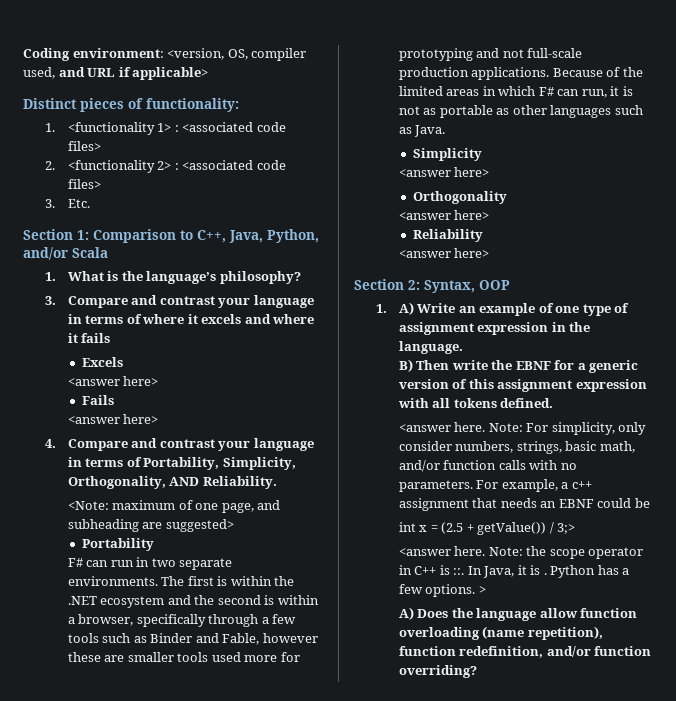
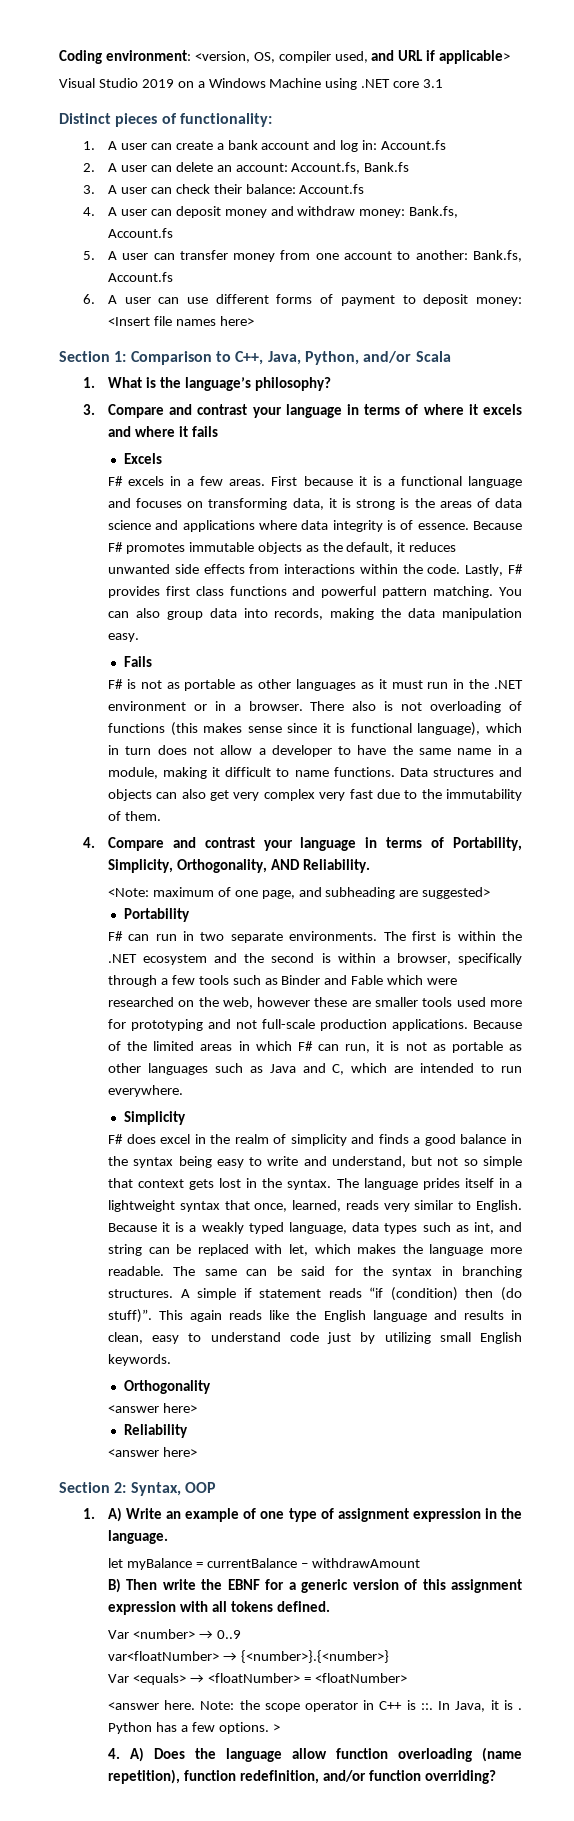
(209, 73) none -> [59,78,444,90] // Visual Studio 2019 on a Windows Machine using .NET core 3.1
[67,122,286,135] [67,141,101,151] [45,160,286,173] [67,179,101,189] [45,199,90,208] <functionality 1> : <associated code files> // 2. <functionality 2> : <associated code files> // 3. Etc. -> [107,140,447,152] [83,162,410,174] [83,184,365,194] [83,206,459,218] [107,228,173,238] [83,250,523,262] [107,272,173,282] [83,294,522,306] [107,316,254,326] A user can create a bank account and log in: Account.fs // 2. A user can delete an account: Account.fs, Bank.fs // 3. A user can check their balance: Account.fs // 4. A user can deposit money and withdraw money: Bank.fs, Account.fs // 5. A user can transfer money from one account to another: Bank.fs, Account.fs // 6. A user can use different forms of payment to deposit money: <Insert file names here>
[67,376,159,386] [82,395,115,405] [67,414,159,424] <answer here> // Fails // <answer here> -> [107,476,522,488] [107,498,523,510] [107,520,522,532] [107,542,457,554] [107,564,523,576] [107,586,522,598] [107,608,522,620] [107,633,139,642] [123,656,152,667] [107,679,523,691] [107,701,522,713] [107,722,522,736] [107,745,523,757] [107,767,522,779] [107,789,522,801] [107,811,161,821] F# excels in a few areas. First because it is a functional language and focuses on transforming data, it is strong is the areas of data science and applications where data integrity is of essence. Because F# promotes immutable objects as the default, it reduces unwanted side effects from interactions within the code. Lastly, F# provides first class functions and powerful pattern matching. You can also group data into records, making the data manipulation easy. // Fails // F# is not as portable as other languages as it must run in the .NET environment or in a browser. There also is not overloading of functions (this makes sense since it is functional language), which in turn does not allow a developer to have the same name in a module, making it difficult to name functions. Data structures and objects can also get very complex very fast due to the immutability of them.
[222,633,260,645] Fable, -> [351,975,458,985] [107,997,253,1009] Fable which were researched on the web,
[414,125,446,137] [413,148,483,161] [398,167,490,177] Java. // Simplicity // <answer here> -> [269,1063,522,1075] [107,1085,183,1097] [123,1111,186,1125] [107,1134,523,1146] [107,1156,522,1168] [107,1178,522,1190] [107,1200,522,1212] [107,1222,523,1234] [107,1244,522,1256] [107,1266,523,1278] [107,1287,522,1301] [107,1309,522,1323] [107,1332,522,1344] [107,1354,171,1366] Java and C, which are intended to run everywhere. // Simplicity // F# does excel in the realm of simplicity and finds a good balance in the syntax being easy to write and understand, but not so simple that context gets lost in the syntax. The language prides itself in a lightweight syntax that once, learned, reads very similar to English. Because it is a weakly typed language, data types such as int, and string can be replaced with let, which makes the language more readable. The same can be said for the syntax in branching structures. A simple if statement reads “if (condition) then (do stuff)”. This again reads like the English language and results in clean, easy to understand code just by utilizing small English keywords.
(463, 347) none -> [107,1558,420,1570] // let myBalance = currentBalance – withdrawAmount
[398,422,647,435] [398,441,635,454] [398,460,577,472] [398,479,592,492] [398,498,650,511] [398,522,576,535] <answer here. Note: For simplicity, only consider numbers, strings, basic math, and/or function calls with no parameters. For example, a c++ assignment that needs an EBNF could be // int x = (2.5 + getValue()) / 3;> -> [107,1629,241,1639] [107,1650,389,1663] [107,1673,407,1685] Var <number> → 0..9 // var<floatNumber> → {<number>}.{<number>} // Var <equals> → <floatNumber> = <floatNumber>
(486, 590) none -> [107,1748,120,1759] 4.

